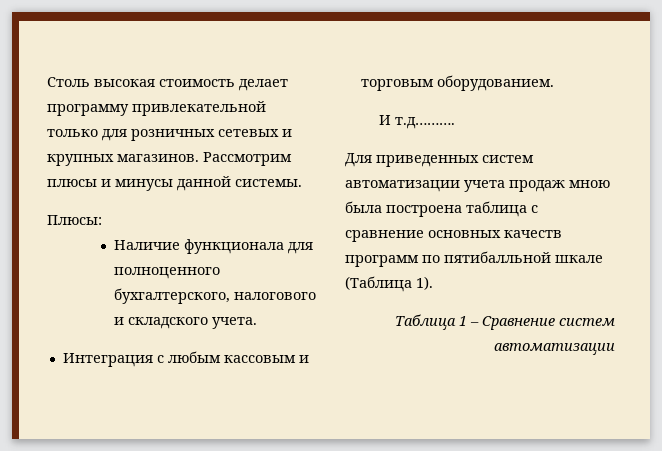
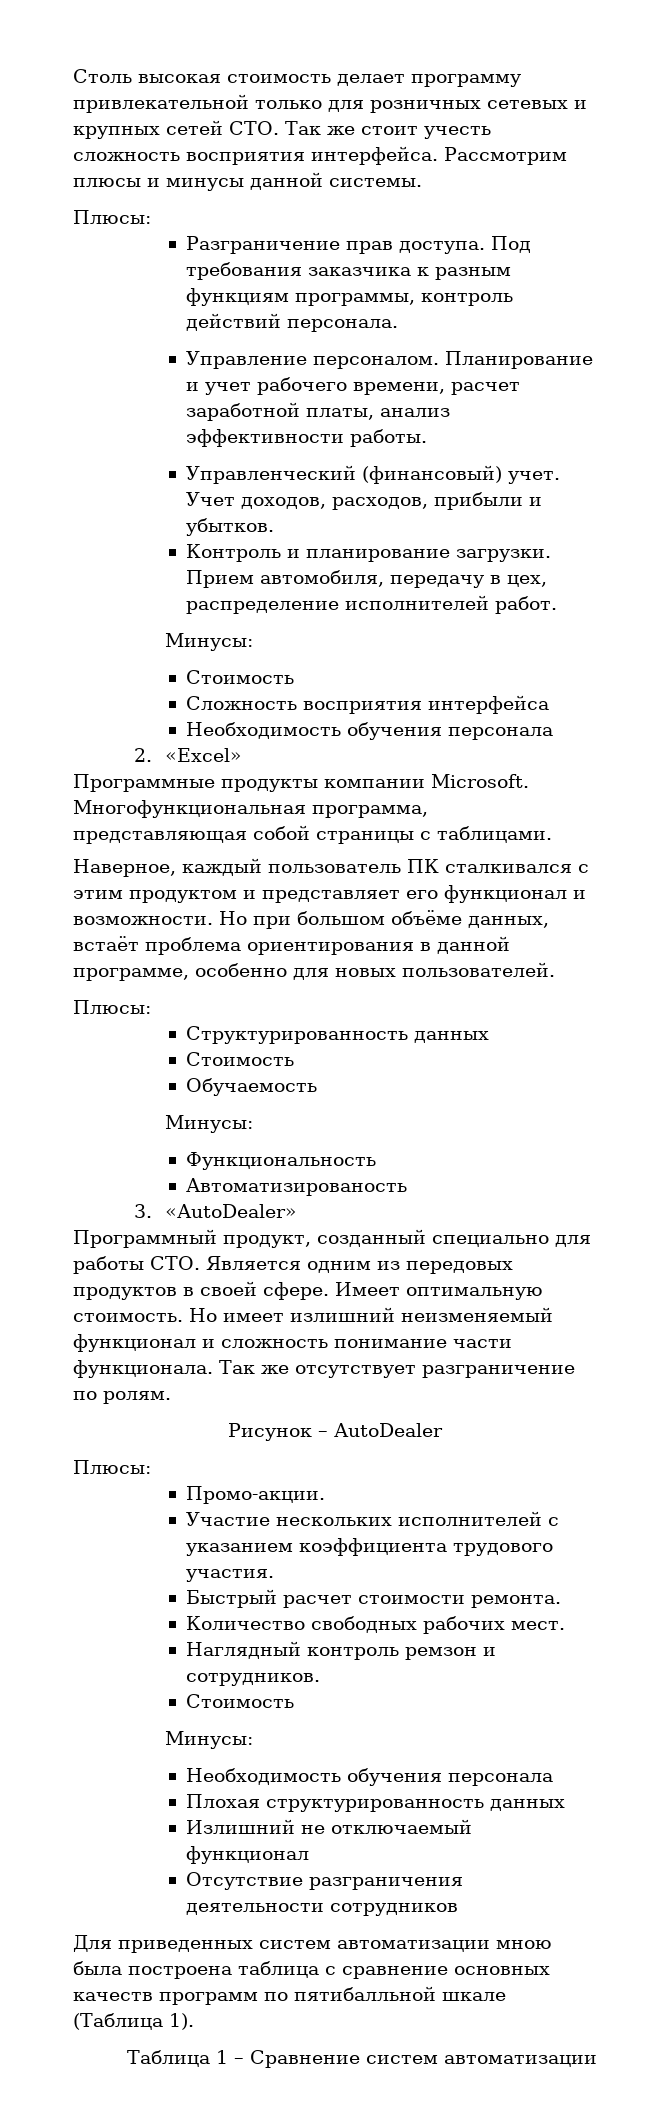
[117,154,199,162] магазинов. -> [166,120,491,139] [73,146,438,165] сетей СТО. Так же стоит учесть сложность восприятия интерфейса.
[114,239,314,254] [114,267,221,279] [114,288,317,304] [114,317,258,329] [62,351,309,367] [360,75,554,91] [379,115,456,129] Наличие функционала для полноценного бухгалтерского, налогового и складского учета. // Интеграция с любым кассовым и торговым оборудованием. // И т.д………. -> [185,236,531,254] [185,262,511,280] [185,288,513,306] [185,313,398,332] [185,351,593,369] [185,377,520,395] [185,402,450,421] [185,429,427,447] [185,465,560,484] [185,492,542,510] [185,518,274,536] [185,544,551,562] [185,570,547,588] [185,595,557,614] [165,633,254,651] [185,670,294,684] [185,695,549,714] [185,722,553,740] [134,748,243,762] [73,774,529,792] [73,800,428,818] [73,825,552,844] [73,858,589,877] [73,885,586,903] [73,910,549,929] [73,936,510,955] [73,962,555,981] [73,1000,151,1014] [185,1026,489,1044] [185,1052,294,1066] [185,1078,317,1096] [165,1115,254,1133] [185,1152,376,1170] [185,1178,407,1196] [134,1204,298,1218] [73,1229,591,1248] [73,1256,513,1274] [73,1281,543,1300] [73,1307,553,1322] [73,1334,512,1352] [73,1360,575,1378] [73,1391,171,1404] [228,1423,443,1441] [73,1460,151,1474] [185,1486,325,1504] [185,1511,559,1526] [185,1538,553,1556] [185,1569,274,1582] [185,1589,561,1608] [185,1616,565,1634] [185,1641,496,1660] [185,1673,320,1686] [185,1694,294,1708] [165,1731,254,1749] [185,1768,553,1786] [185,1794,565,1812] [185,1819,472,1834] [185,1846,309,1864] [185,1872,463,1890] [185,1903,458,1916] Разграничение прав доступа. Под требования заказчика к разным функциям программы, контроль действий персонала. // Управление персоналом. Планирование и учет рабочего времени, расчет заработной платы, анализ эффективности работы. // Управленческий (финансовый) учет. Учет доходов, расходов, прибыли и убытков. // Контроль и планирование загрузки. Прием автомобиля, передачу в цех, распределение исполнителей работ. // Минусы: // Стоимость // Сложность восприятия интерфейса // Необходимость обучения персонала // 2. «Excel» // Программные продукты компании Microsoft. Многофункциональная программа, представляющая собой страницы с таблицами. // Наверное, каждый пользователь ПК сталкивался с этим продуктом и представляет его функционал и возможности. Но при большом объёме данных, встаёт проблема ориентирования в данной программе, особенно для новых пользователей. // Плюсы: // Структурированность данных // Стоимость // Обучаемость // Минусы: // Функциональность // Автоматизированость // 3. «АutoDealer» // Программный продукт, созданный специально для работы СТО. Является одним из передовых продуктов в своей сфере. Имеет оптимальную стоимость. Но имеет излишний неизменяемый функционал и сложность понимание части функционала. Так же отсутствует разграничение по ролям. // Рисунок – АutoDealer // Плюсы: // Промо-акции. // Участие нескольких исполнителей с указанием коэффициента трудового участия. // Быстрый расчет стоимости ремонта. // Количество свободных рабочих мест. // Наглядный контроль ремзон и сотрудников. // Стоимость // Минусы: // Необходимость обучения персонала // Плохая структурированность данных // Излишний не отключаемый функционал // Отсутствие разграничения деятельности сотрудников
[464,180,565,192] учета продаж -> (490, 1946) none

